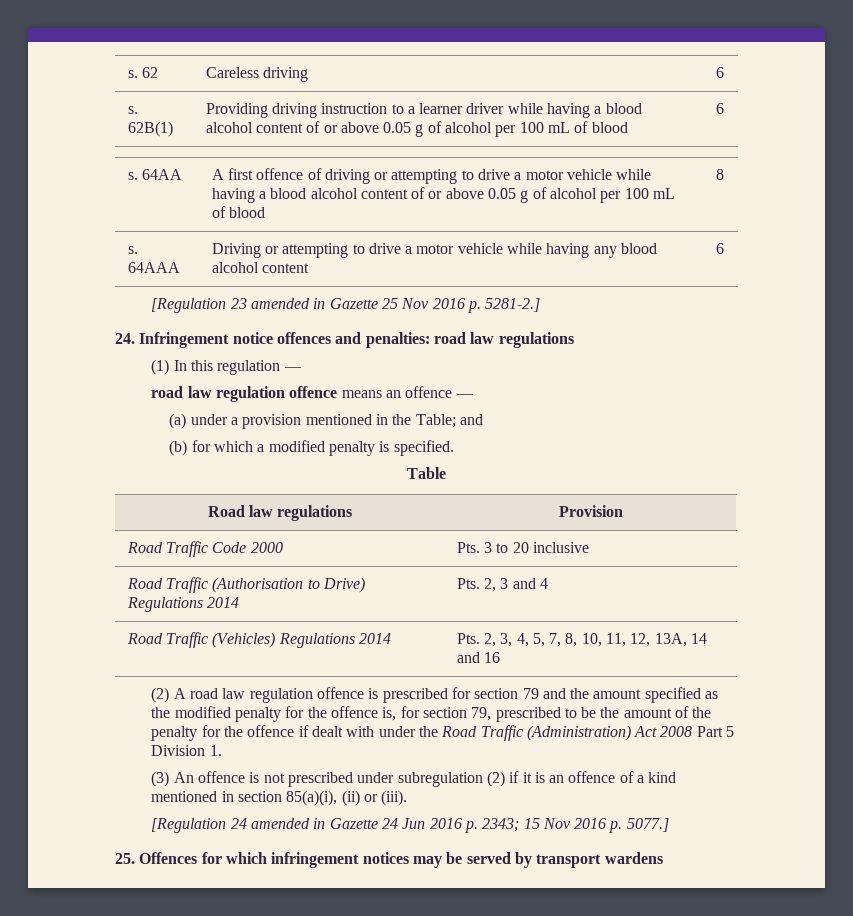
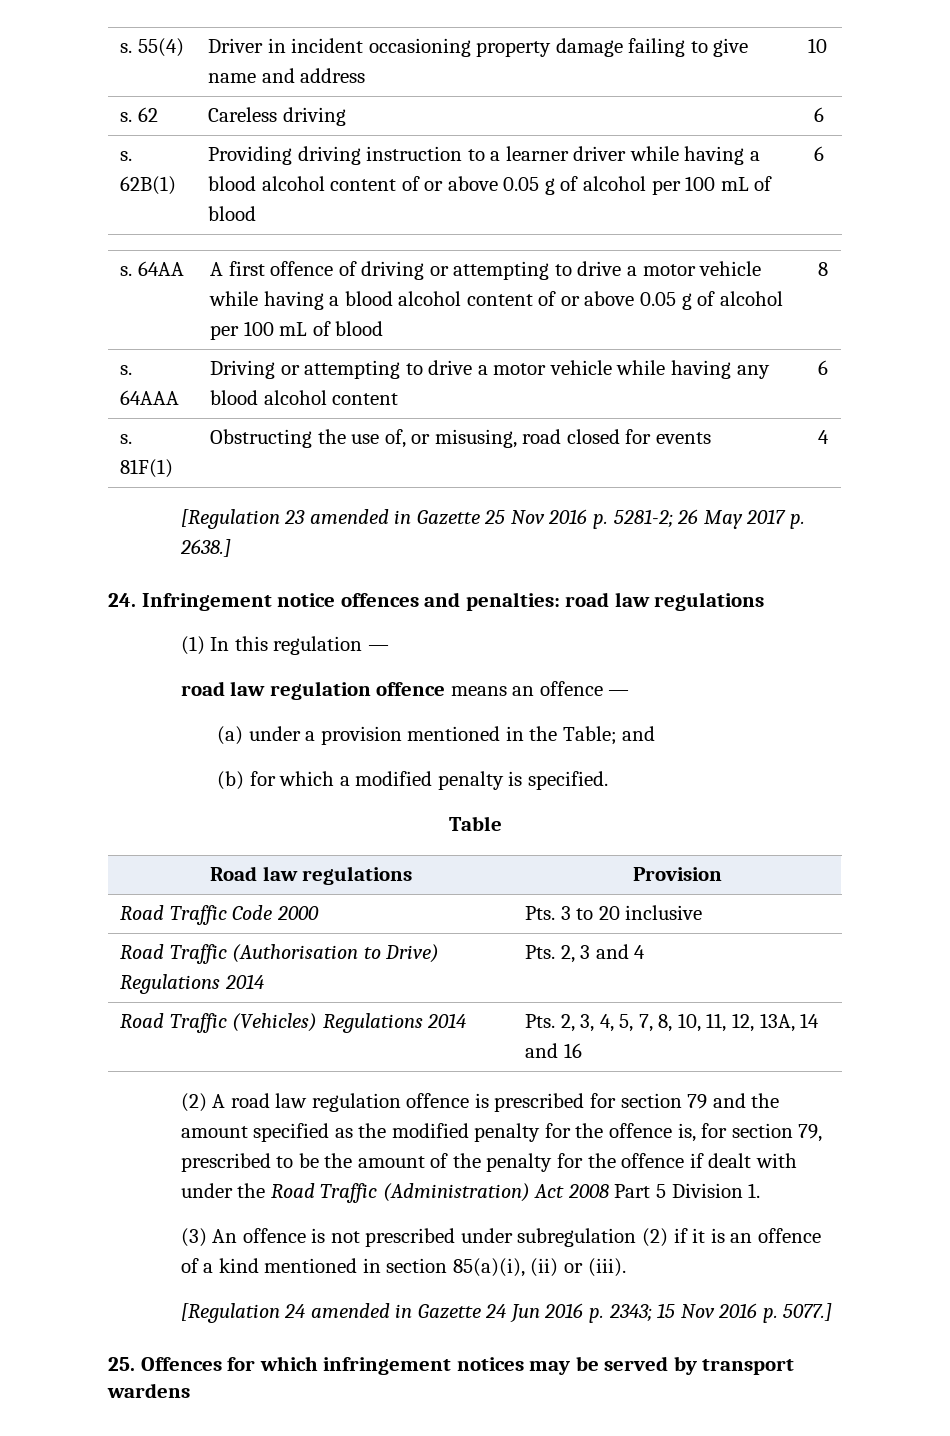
[127,70,138,78] s. -> [120,38,184,57] [208,38,749,57] [208,68,366,83] [808,38,828,53] [120,112,133,122] s. 55(4) | Driver in incident occasioning property damage failing to give name and address | 10 // s.
(724, 248) none -> [120,434,133,444] [120,459,174,478] [210,429,712,448] [818,430,829,444] // s. 81F(1) | Obstructing the use of, or misusing, road closed for events | 4
[485,298,541,312] 5281-2.] -> [613,509,805,529] [179,539,231,557] 5281-2; 26 May 2017 p. 2638.]

